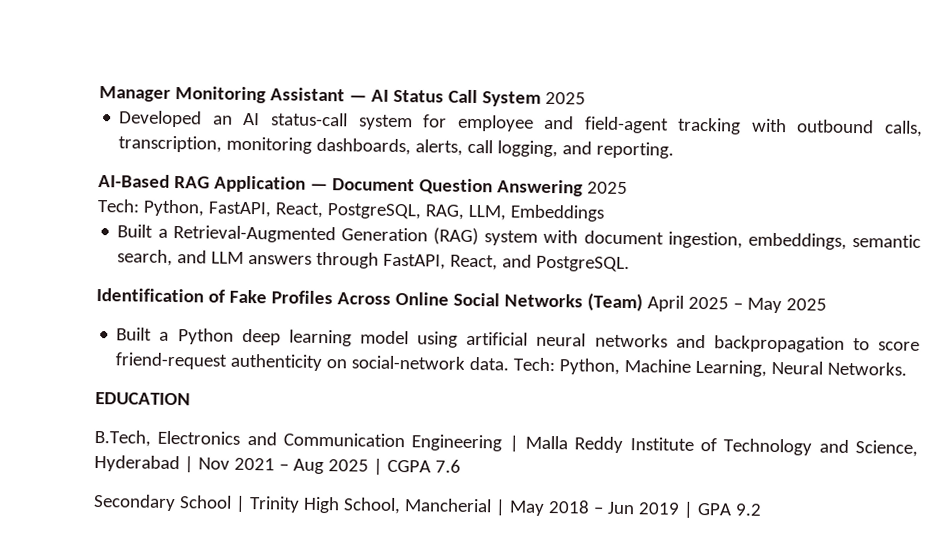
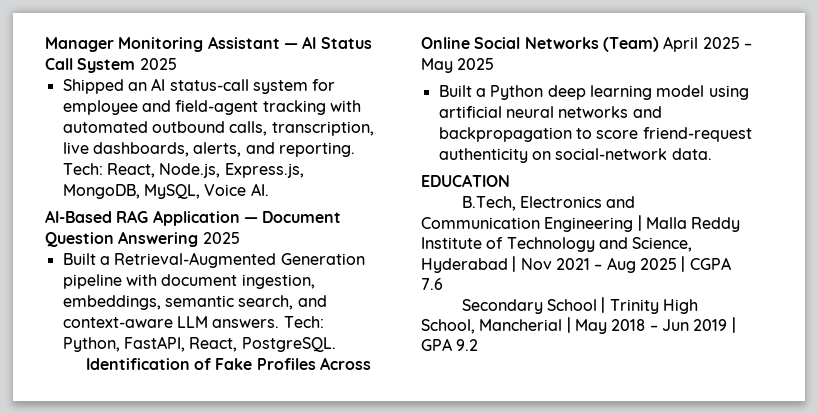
[119,110,203,128] Developed -> [62,79,124,94] Shipped
(787, 125) none -> [62,121,148,133] automated
[226,136,313,154] monitoring -> [62,142,89,154] live
[467,139,559,158] call logging, -> (242, 149) none
(675, 150) none -> [62,163,304,178] [62,183,269,199] Tech: React, Node.js, Express.js, MongoDB, MySQL, Voice AI.
[97,199,604,222] // Tech: Python, FastAPI, React, PostgreSQL, RAG, LLM, Embeddings -> (240, 238) none
[433,227,539,246] (RAG) system -> [62,274,122,289] pipeline
[211,251,533,271] LLM answers through FastAPI, React, and -> [62,316,324,328] [62,336,238,352] context-aware LLM answers. Tech: Python, FastAPI, React,
[513,357,908,377] Tech: Python, Machine Learning, Neural Networks. -> (712, 154) none

